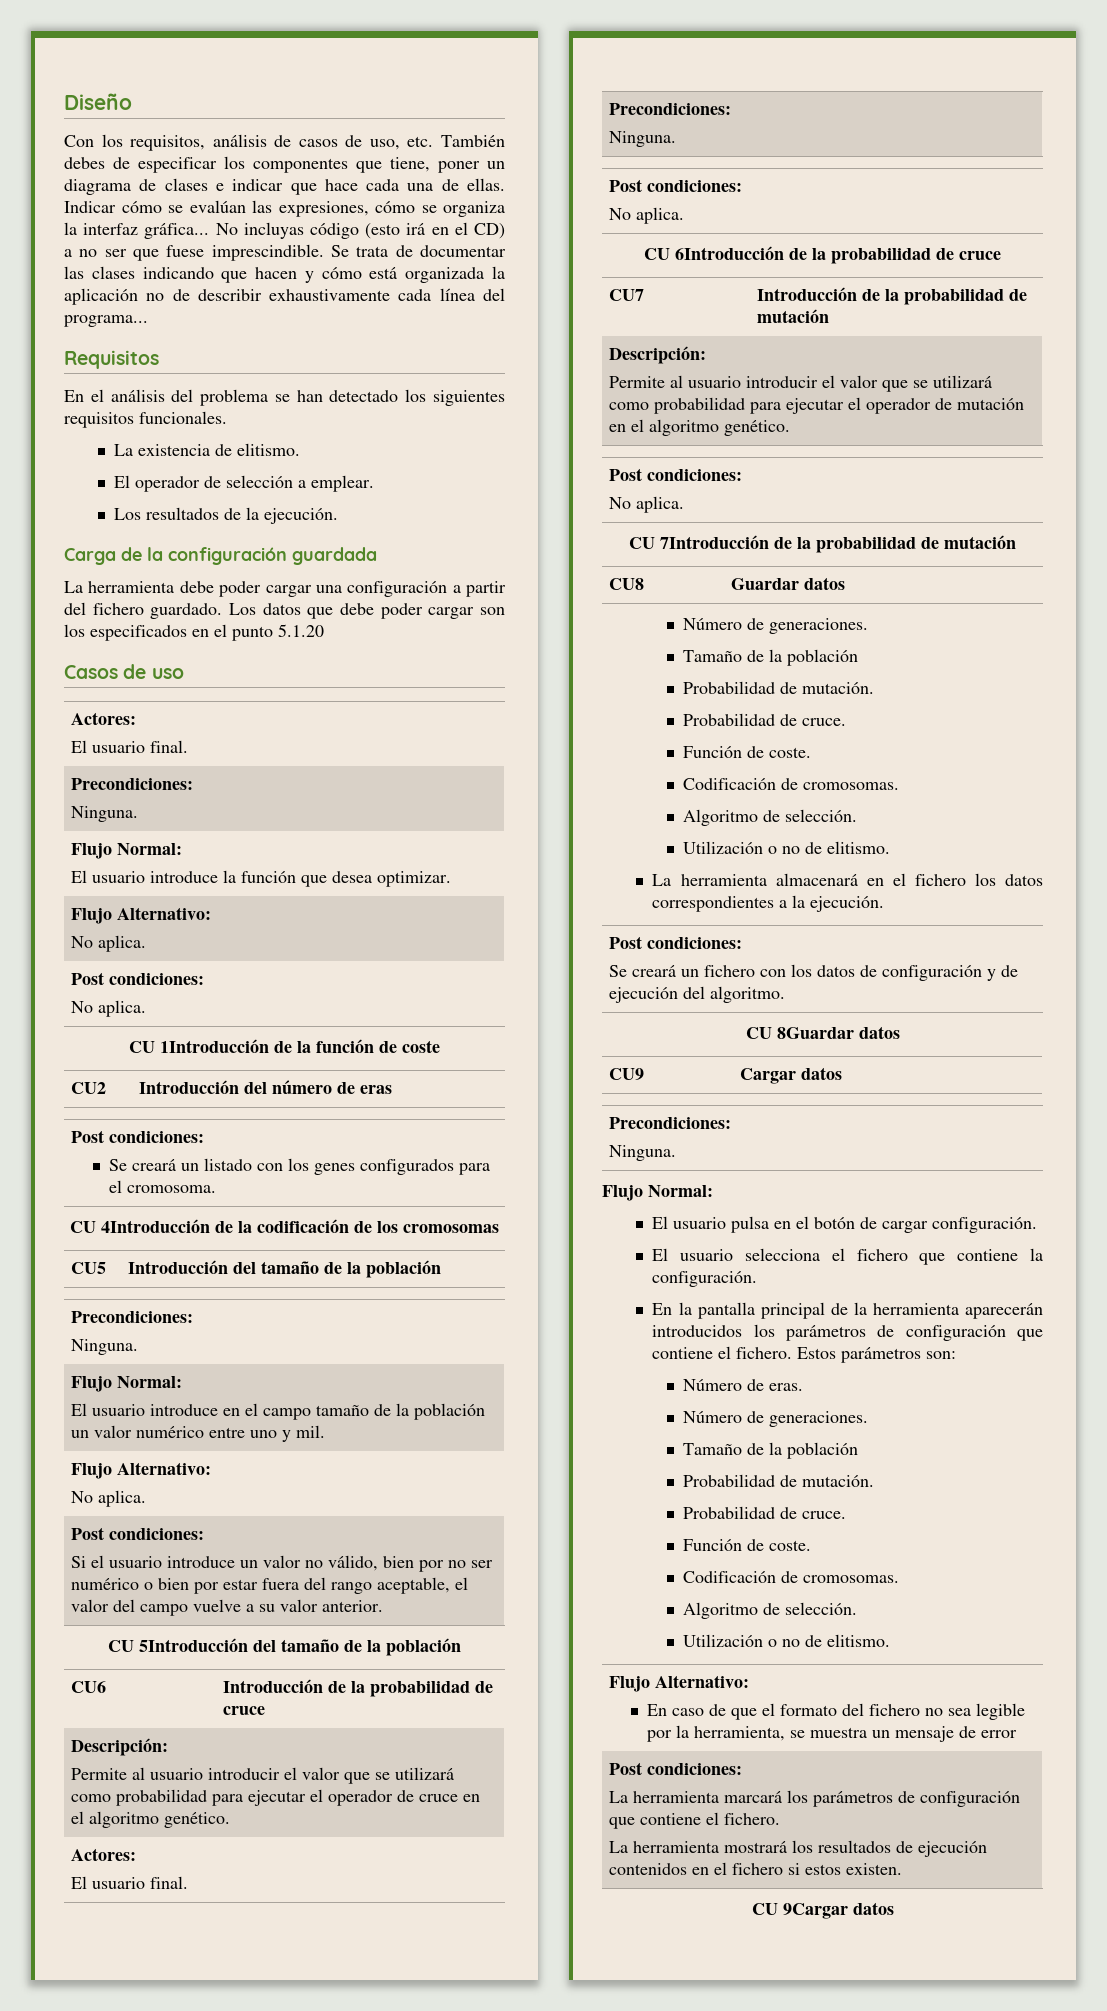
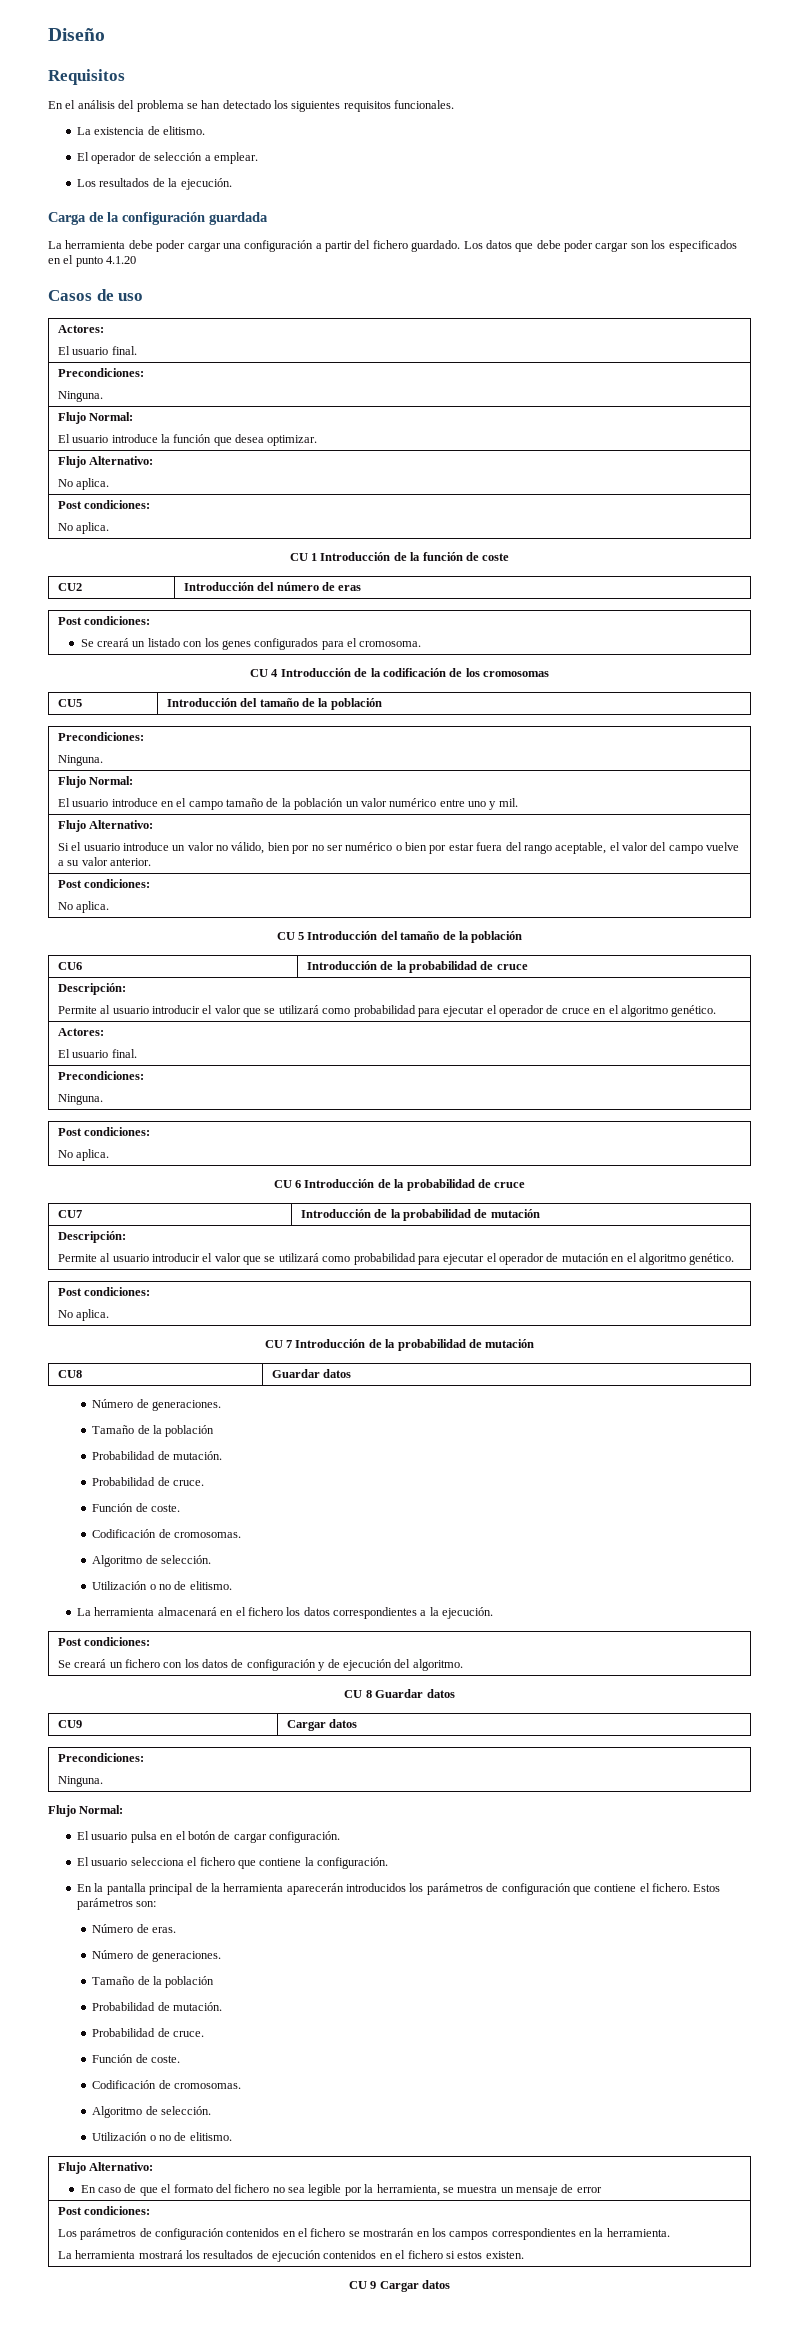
[64,134,505,151] [64,156,505,173] [64,178,506,195] [64,200,505,217] [64,222,505,239] [64,244,506,261] [64,266,505,283] [64,288,505,305] [64,315,148,327] // Con los requisitos, análisis de casos de uso, etc. También debes de especificar los componentes que tiene, poner un diagrama de clases e indicar que hace cada una de ellas. Indicar cómo se evalúan las expresiones, cómo se organiza la interfaz gráfica... No incluyas código (esto irá en el CD) a no ser que fuese imprescindible. Se trata de documentar las clases indicando que hacen y cómo está organizada la aplicación no de describir exhaustivamente cada línea del programa... -> (105, 34) none
[278,624,324,637] 5.1.20 -> [106,256,137,264] 4.1.20
[160,1039,269,1053] 1Introducción -> [311,552,391,561] 1 Introducción
[101,1219,210,1233] 4Introducción -> [271,668,351,677] 4 Introducción
[71,1490,147,1507] [71,1527,205,1540] // No aplica. // Post condiciones: -> (154, 824) none
[108,1638,248,1652] // CU 5Introducción -> [57,879,151,888] [57,901,110,913] [276,931,378,940] // Post condiciones: // No aplica. // CU 5 Introducción
[675,246,784,260] 6Introducción -> [295,1179,375,1188] 6 Introducción
[660,535,769,549] 7Introducción -> [286,1339,366,1348] 7 Introducción
[776,1027,854,1039] 8Guardar -> [365,1689,424,1698] 8 Guardar
[609,1790,1021,1807] [609,1812,781,1829] La herramienta marcará los parámetros de configuración que contiene el fichero. -> [57,2228,670,2240] Los parámetros de configuración contenidos en el fichero se mostrarán en los campos correspondientes en la herramienta.
[782,1903,848,1919] 9Cargar -> [370,2281,419,2292] 9 Cargar

